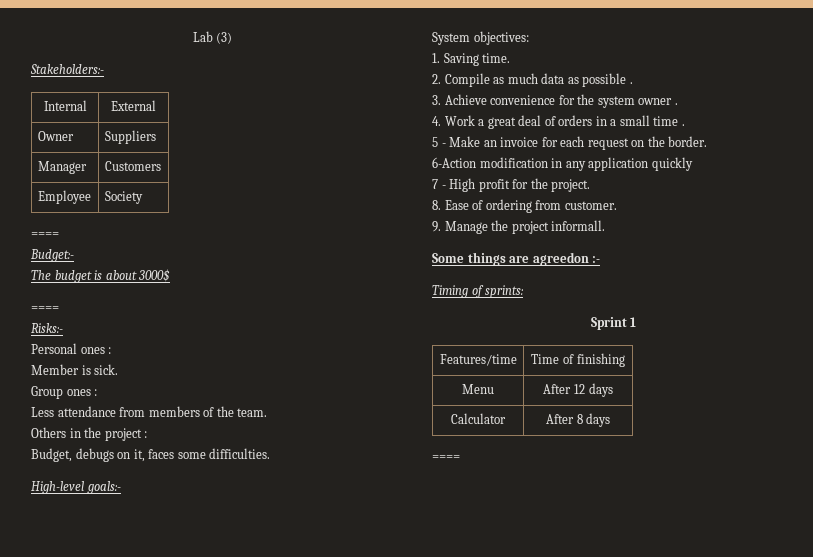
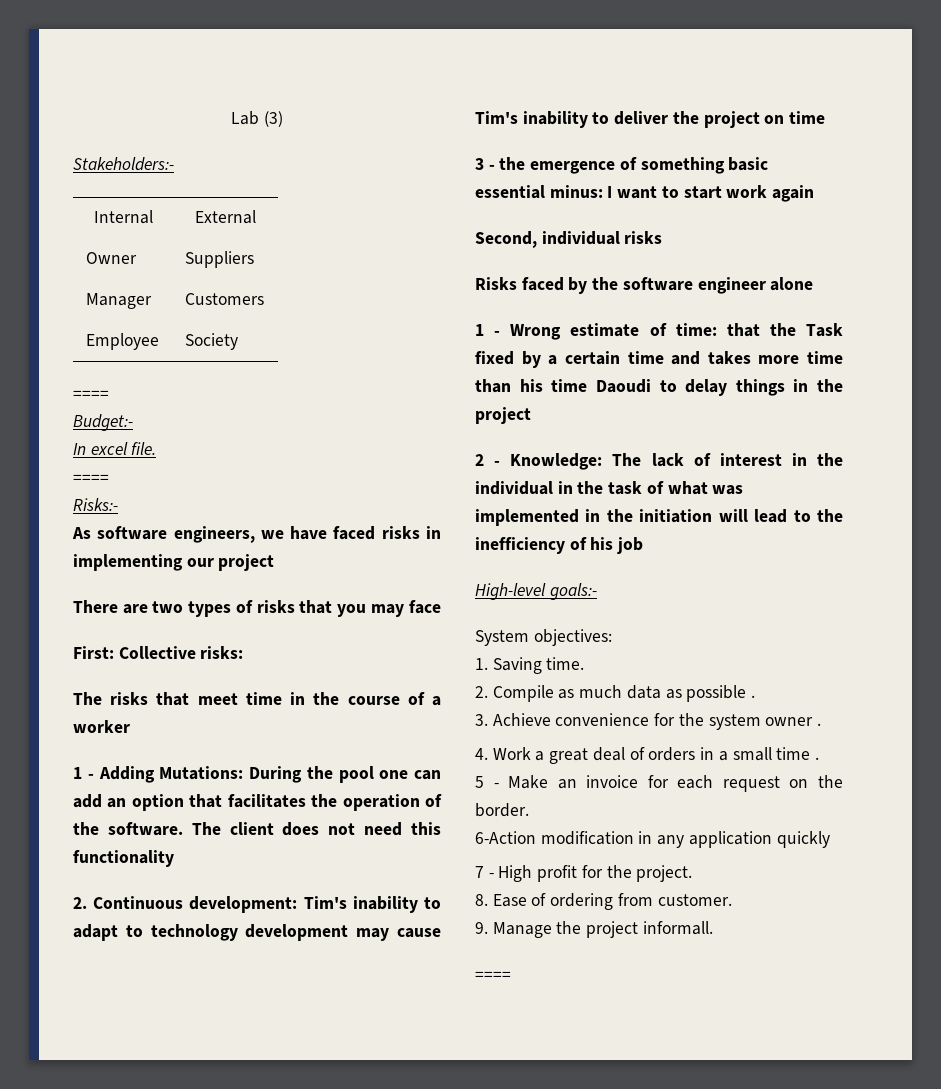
[31,269,171,283] [31,306,59,312] [31,323,63,333] [31,343,112,354] [31,364,119,375] [31,386,98,399] [31,406,268,417] [31,427,148,441] [31,448,271,462] The budget is about 3000$ // ==== // Risks:- // Personal ones : // Member is sick. // Group ones : // Less attendance from members of the team. // Others in the project : // Budget, debugs on it, faces some difficulties. -> [73,442,157,455] [73,474,109,483] [73,498,118,511] [72,526,441,543] [73,554,275,571] [73,600,441,617] [73,646,244,659] [73,692,441,706] [73,720,130,733] [73,766,441,783] [73,794,443,811] [73,822,441,836] [73,850,174,867] [73,896,441,913] [73,924,441,941] [475,111,826,128] [475,157,769,174] [475,185,815,202] [475,231,663,248] [475,277,814,294] [475,323,843,340] [475,351,843,368] [475,379,843,396] [475,407,531,424] [475,453,843,470] [475,481,744,495] [475,509,843,526] [475,537,644,554] In excel file. // ==== // Risks:- // As software engineers, we have faced risks in implementing our project // There are two types of risks that you may face // First: Collective risks: // The risks that meet time in the course of a worker // 1 - Adding Mutations: During the pool one can add an option that facilitates the operation of the software. The client does not need this functionality // 2. Continuous development: Tim's inability to adapt to technology development may cause Tim's inability to deliver the project on time // 3 - the emergence of something basic essential minus: I want to start work again // Second, individual risks // Risks faced by the software engineer alone // 1 - Wrong estimate of time: that the Task fixed by a certain time and takes more time than his time Daoudi to delay things in the project // 2 - Knowledge: The lack of interest in the individual in the task of what was implemented in the initiation will lead to the inefficiency of his job
[432,252,601,266] [432,285,525,298] [590,317,637,330] [439,354,517,366] [531,353,625,367] [462,384,494,394] [543,383,613,397] [451,413,506,424] [545,413,611,427] // Some things are agreedon :- // Timing of sprints: // Sprint 1 // Features/time | Time of finishing // Menu | After 12 days // Calculator | After 8 days -> (713, 928) none

